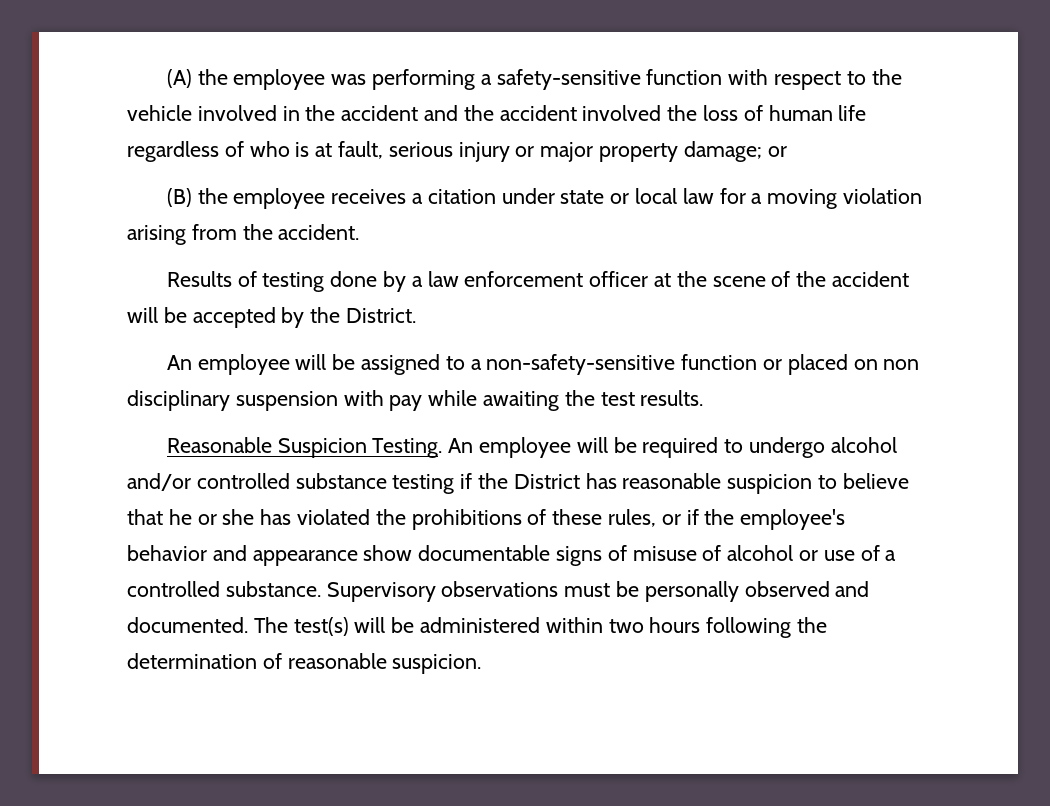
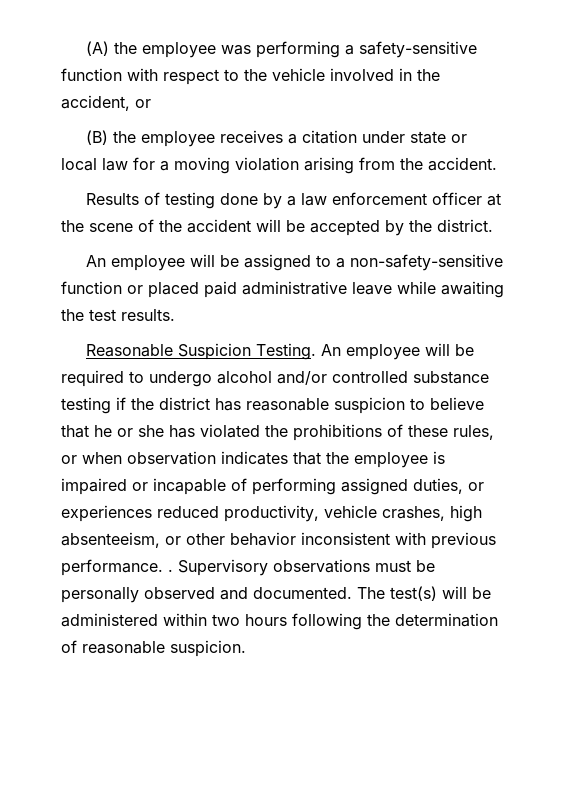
[341,105,867,121] [127,141,762,162] accident and the accident involved the loss of human life regardless of who is at fault, serious injury or major property damage; -> [61,95,130,111] accident,
[346,308,417,323] District. -> [437,219,493,232] district.
[853,359,920,370] [127,390,423,411] on non disciplinary suspension with pay -> [204,281,392,298] paid administrative leave
[513,474,580,489] District -> [159,397,210,410] district
[686,509,846,530] [127,545,897,566] [127,581,321,597] if the employee's behavior and appearance show documentable signs of misuse of alcohol or use of a controlled substance. -> [82,451,445,468] [61,478,484,495] [61,505,482,522] [61,532,496,549] [61,559,173,576] when observation indicates that the employee is impaired or incapable of performing assigned duties, or experiences reduced productivity, vehicle crashes, high absenteeism, or other behavior inconsistent with previous performance. .

